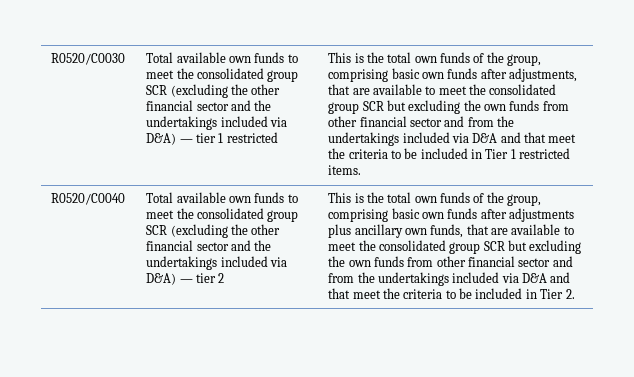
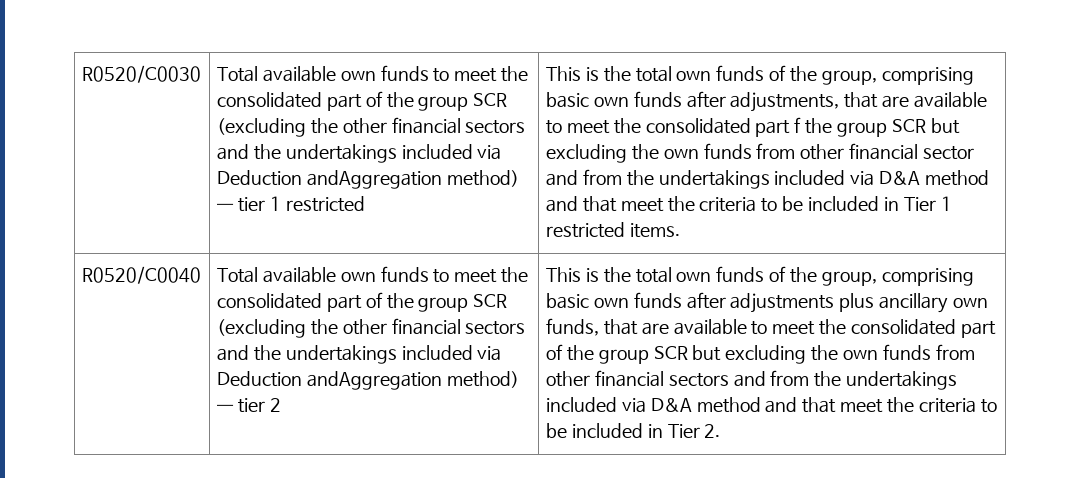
[267,70,299,82] [146,84,281,98] [146,100,272,111] [146,116,287,130] [146,133,177,145] group SCR (excluding the other financial sector and the undertakings included via D&A) -> [326,91,508,111] [216,117,526,137] [216,144,502,163] [216,170,519,189] part of the group SCR (excluding the other financial sectors and the undertakings included via Deduction andAggregation method)
(557, 89) none -> [755,117,833,137] part f the
(498, 138) none -> [924,170,989,186] method
[267,210,299,222] [146,224,281,238] [146,240,272,251] [146,256,287,270] [146,273,177,285] group SCR (excluding the other financial sector and the undertakings included via D&A) -> [326,292,508,312] [216,318,526,338] [216,345,502,364] [216,371,519,390] part of the group SCR (excluding the other financial sectors and the undertakings included via Deduction andAggregation method)
(446, 245) none -> [960,321,996,338] [545,344,594,361] part of the
[518,256,573,267] [328,272,548,286] sector and from the undertakings included via D&A -> [668,370,958,390] [545,397,761,413] sectors and from the undertakings included via D&A method

